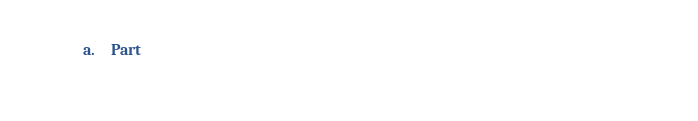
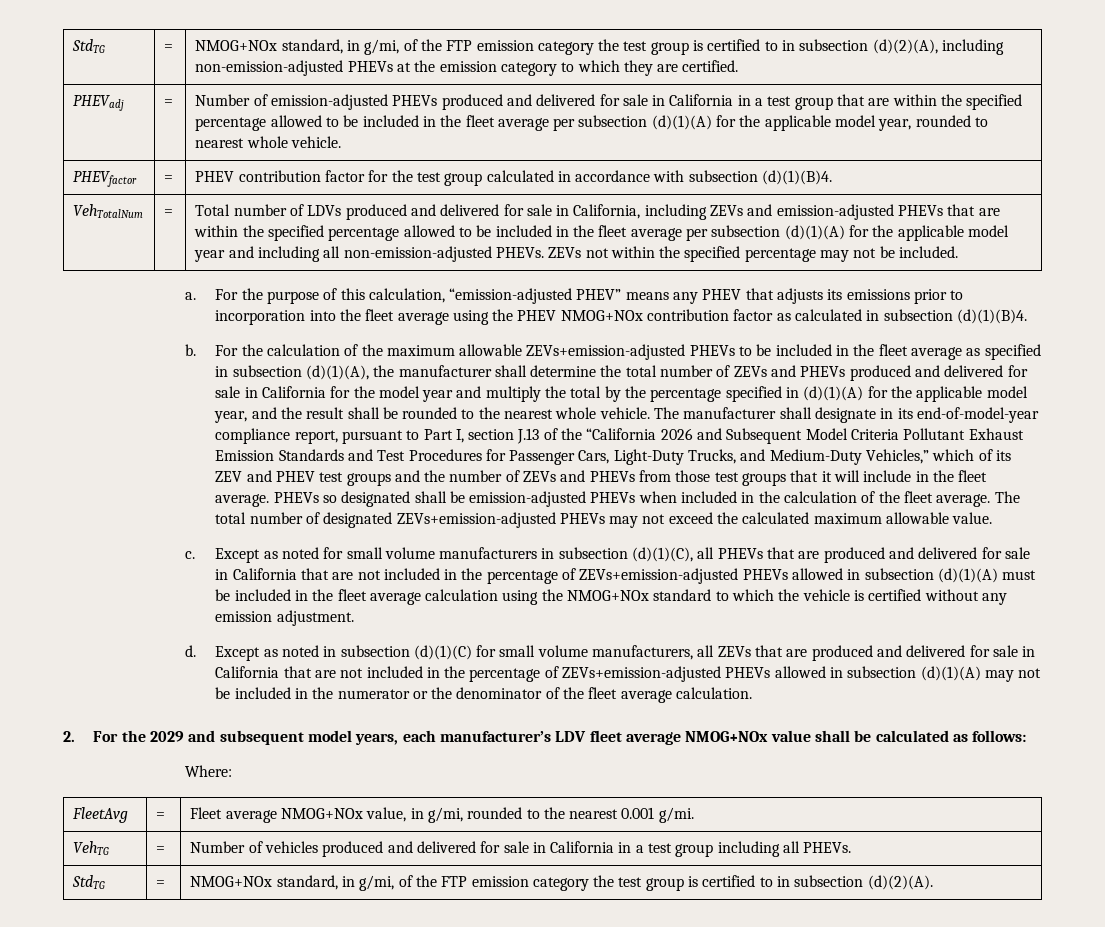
[83,44,142,55] a. Part -> [72,39,106,53] [164,44,174,51] [195,39,1005,55] [195,60,739,76] [73,95,125,111] [164,99,174,106] [195,94,1023,110] [195,115,989,131] [195,136,341,148] [73,171,138,187] [164,175,174,182] [195,170,833,186] [73,204,144,218] [164,209,174,216] [195,204,1000,220] [194,225,1010,241] [194,246,959,262] [184,288,964,304] [215,309,1028,325] [184,344,1041,360] [215,365,1028,381] [215,386,1028,402] [214,407,1039,423] [215,428,1024,444] [215,449,1012,465] [215,470,988,486] [215,491,1020,507] [215,512,993,528] [184,547,1030,563] [215,568,1037,584] [215,589,1007,605] [215,610,354,626] [184,645,1036,661] [215,666,1042,682] [215,687,753,703] [63,730,1027,745] [184,765,232,777] [72,807,129,823] [156,812,166,819] [190,807,694,823] [73,841,110,855] [156,846,166,853] [190,841,852,857] [72,875,106,889] [156,880,166,887] [190,875,933,891] StdTG | = | NMOG+NOx standard, in g/mi, of the FTP emission category the test group is certified to in subsection (d)(2)(A), including non-emission-adjusted PHEVs at the emission category to which they are certified. // PHEVadj | = | Number of emission-adjusted PHEVs produced and delivered for sale in California in a test group that are within the specified percentage allowed to be included in the fleet average per subsection (d)(1)(A) for the applicable model year, rounded to nearest whole vehicle. // PHEVfactor | = | PHEV contribution factor for the test group calculated in accordance with subsection (d)(1)(B)4. // VehTotalNum | = | Total number of LDVs produced and delivered for sale in California, including ZEVs and emission-adjusted PHEVs that are within the specified percentage allowed to be included in the fleet average per subsection (d)(1)(A) for the applicable model year and including all non-emission-adjusted PHEVs. ZEVs not within the specified percentage may not be included. // a. For the purpose of this calculation, “emission-adjusted PHEV” means any PHEV that adjusts its emissions prior to incorporation into the fleet average using the PHEV NMOG+NOx contribution factor as calculated in subsection (d)(1)(B)4. // b. For the calculation of the maximum allowable ZEVs+emission-adjusted PHEVs to be included in the fleet average as specified in subsection (d)(1)(A), the manufacturer shall determine the total number of ZEVs and PHEVs produced and delivered for sale in California for the model year and multiply the total by the percentage specified in (d)(1)(A) for the applicable model year, and the result shall be rounded to the nearest whole vehicle. The manufacturer shall designate in its end-of-model-year compliance report, pursuant to Part I, section J.13 of the “California 2026 and Subsequent Model Criteria Pollutant Exhaust Emission Standards and Test Procedures for Passenger Cars, Light-Duty Trucks, and Medium-Duty Vehicles,” which of its ZEV and PHEV test groups and the number of ZEVs and PHEVs from those test groups that it will include in the fleet average. PHEVs so designated shall be emission-adjusted PHEVs when included in the calculation of the fleet average. The total number of designated ZEVs+emission-adjusted PHEVs may not exceed the calculated maximum allowable value. // c. Except as noted for small volume manufacturers in subsection (d)(1)(C), all PHEVs that are produced and delivered for sale in California that are not included in the percentage of ZEVs+emission-adjusted PHEVs allowed in subsection (d)(1)(A) must be included in the fleet average calculation using the NMOG+NOx standard to which the vehicle is certified without any emission adjustment. // d. Except as noted in subsection (d)(1)(C) for small volume manufacturers, all ZEVs that are produced and delivered for sale in California that are not included in the percentage of ZEVs+emission-adjusted PHEVs allowed in subsection (d)(1)(A) may not be included in the numerator or the denominator of the fleet average calculation. // 2. For the 2029 and subsequent model years, each manufacturer’s LDV fleet average NMOG+NOx value shall be calculated as follows: // Where: // FleetAvg | = | Fleet average NMOG+NOx value, in g/mi, rounded to the nearest 0.001 g/mi. // VehTG | = | Number of vehicles produced and delivered for sale in California in a test group including all PHEVs. // StdTG | = | NMOG+NOx standard, in g/mi, of the FTP emission category the test group is certified to in subsection (d)(2)(A).

